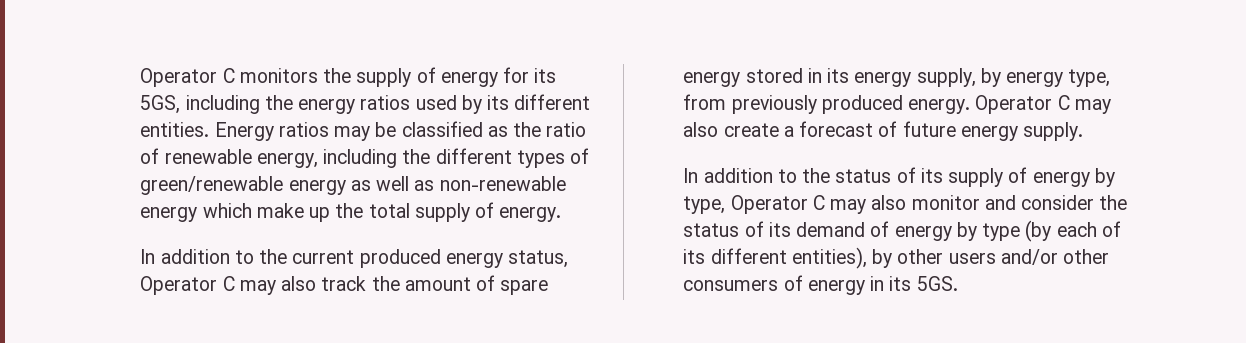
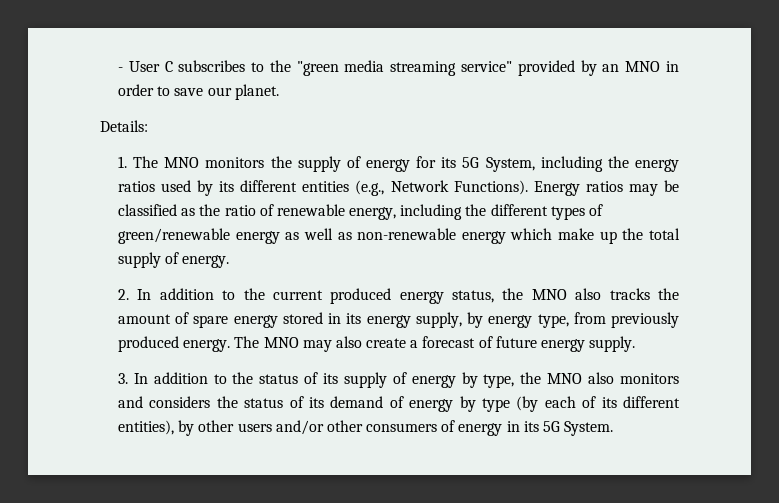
[140,68,235,87] Operator C -> [117,60,680,76] [117,84,279,100] [100,120,148,132] [117,156,200,168] - User C subscribes to the "green media streaming service" provided by an MNO in order to save our planet. // Details: // 1. The MNO
[140,95,181,114] 5GS, -> [462,157,535,172] 5G System,
[140,122,210,137] entities. -> [302,180,528,196] entities (e.g., Network Functions).
(562, 214) none -> [117,289,129,300] 2.
[140,276,367,295] Operator C may also track -> [502,288,650,300] the MNO also tracks
[975,95,1070,114] Operator C -> [234,336,299,348] The MNO
(1084, 131) none -> [117,373,128,384] 3.
[730,195,1095,214] Operator C may also monitor and consider -> [520,372,680,384] [117,396,211,408] the MNO also monitors and considers
[916,276,958,291] 5GS. -> [542,421,614,436] 5G System.

